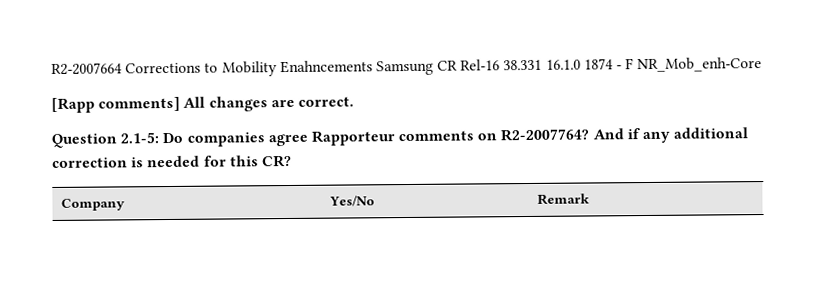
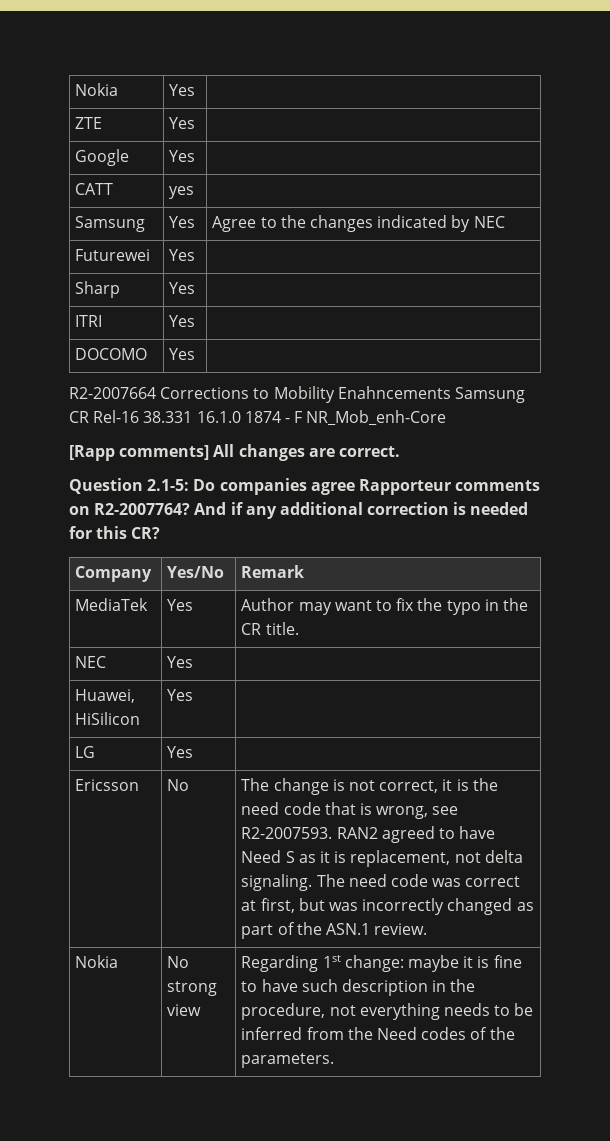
(51, 68) none -> [75,83,119,96] [169,84,196,96] [75,117,103,129] [169,117,196,129] [75,149,130,166] [169,150,196,162] [75,183,114,195] [169,186,195,199] [75,216,146,232] [169,216,196,228] [212,215,505,232] [75,249,151,261] [169,249,196,261] [75,281,121,298] [169,282,196,294] [75,315,103,327] [169,315,196,327] [75,348,148,360] [169,348,196,360] Nokia | Yes | // ZTE | Yes | // Google | Yes | // CATT | yes | // Samsung | Yes | Agree to the changes indicated by NEC // Futurewei | Yes | // Sharp | Yes | // ITRI | Yes | // DOCOMO | Yes | //
(591, 199) none -> [75,598,149,611] [167,599,194,611] [241,598,528,615] [241,622,299,635] [75,656,107,668] [167,656,194,668] [75,689,136,703] [75,712,141,725] [167,689,194,701] [75,746,96,758] [167,746,194,758] [75,779,140,791] [167,779,190,791] [241,778,498,795] [241,802,459,819] [241,826,496,843] [241,850,523,867] [241,874,521,891] [241,898,534,915] [241,922,428,939] [75,955,119,968] [167,956,190,968] [167,981,218,996] [167,1004,202,1016] [241,955,522,972] [241,979,476,996] [241,1003,534,1020] [241,1027,515,1040] [241,1053,335,1068] // MediaTek | Yes | Author may want to fix the typo in the CR title. // NEC | Yes | // Huawei, HiSilicon | Yes | // LG | Yes | // Ericsson | No | The change is not correct, it is the need code that is wrong, see R2-2007593. RAN2 agreed to have Need S as it is replacement, not delta signaling. The need code was correct at first, but was incorrectly changed as part of the ASN.1 review. // Nokia | No strong view | Regarding 1st change: maybe it is fine to have such description in the procedure, not everything needs to be inferred from the Need codes of the parameters.

